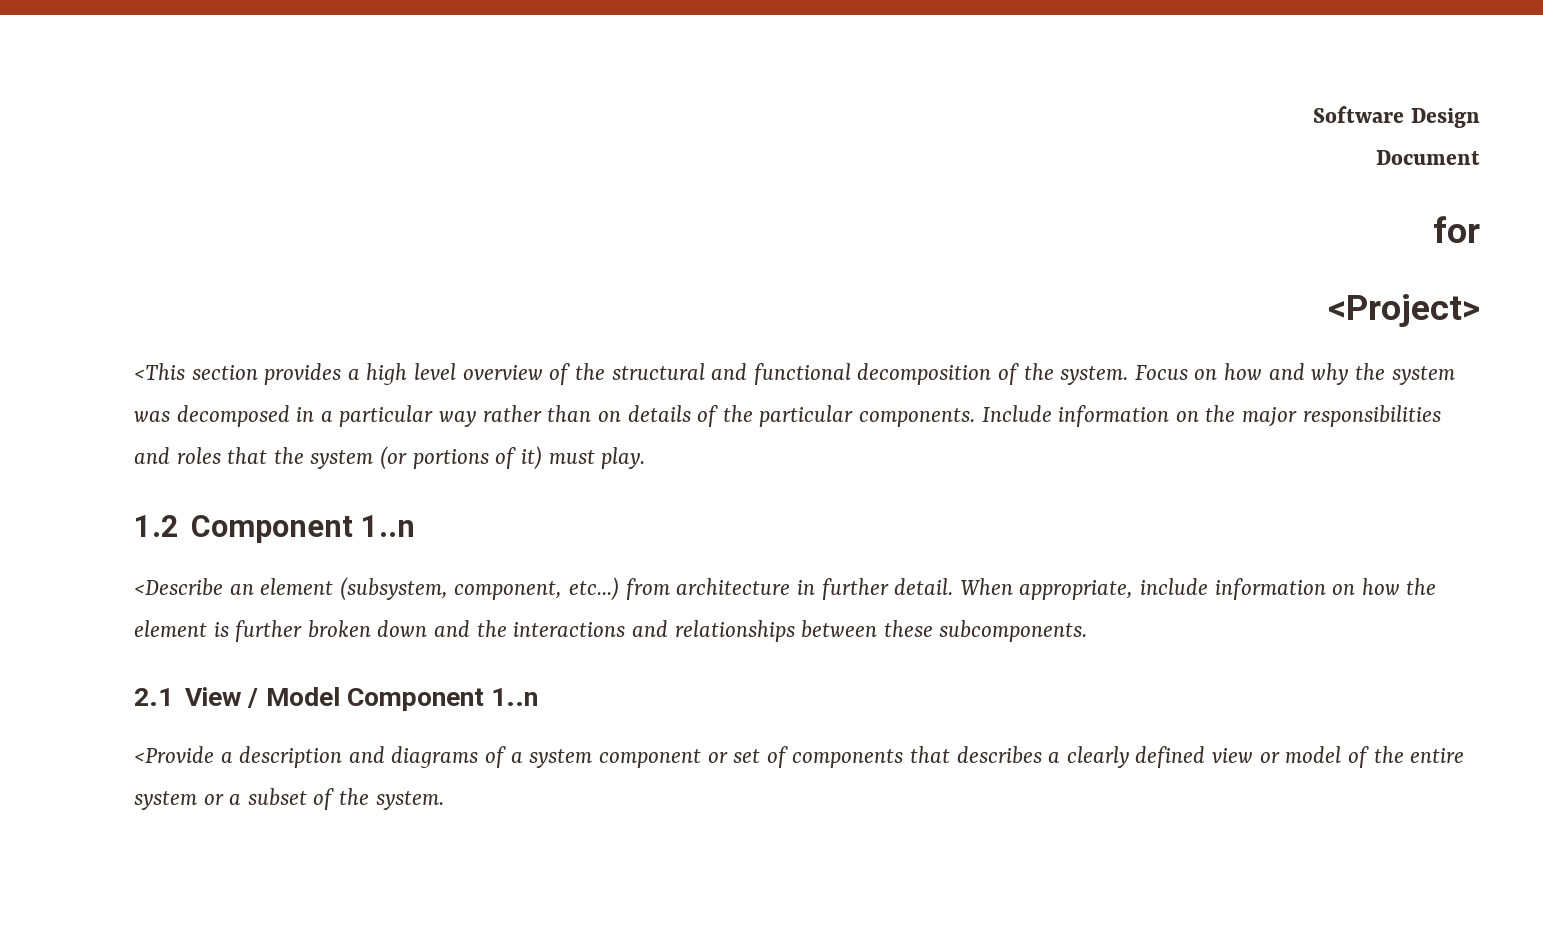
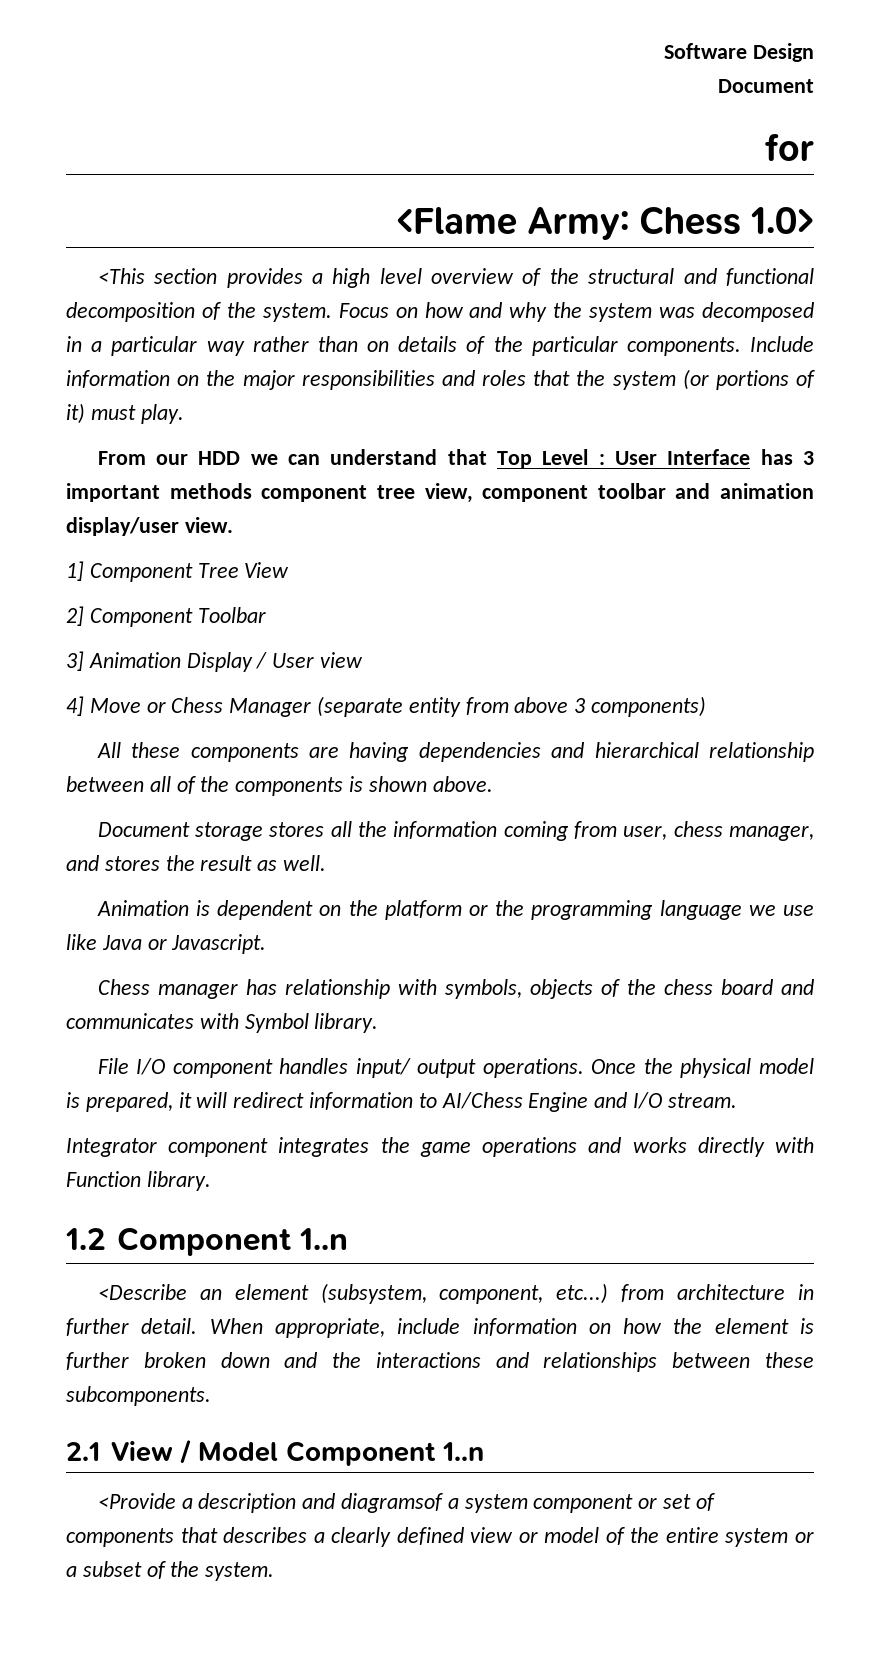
[1328,294,1480,327] <Project> -> [396,206,814,240] <Flame Army: Chess 1.0>
(646, 458) none -> [97,449,815,468] [66,483,814,503] [66,517,233,536] [66,561,290,582] [66,606,266,627] [66,651,364,672] [66,696,707,717] [96,742,814,762] [66,776,493,796] [97,821,814,841] [66,855,327,871] [96,900,815,920] [66,934,267,954] [97,979,814,999] [66,1013,379,1033] [97,1058,815,1078] [66,1092,737,1112] [66,1137,814,1157] [66,1171,211,1191] // From our HDD we can understand that Top Level : User Interface has 3 important methods component tree view, component toolbar and animation display/user view. // 1] Component Tree View // 2] Component Toolbar // 3] Animation Display / User view // 4] Move or Chess Manager (separate entity from above 3 components) // All these components are having dependencies and hierarchical relationship between all of the components is shown above. // Document storage stores all the information coming from user, chess manager, and stores the result as well. // Animation is dependent on the platform or the programming language we use like Java or Javascript. // Chess manager has relationship with symbols, objects of the chess board and communicates with Symbol library. // File I/O component handles input/ output operations. Once the physical model is prepared, it will redirect information to AI/Chess Engine and I/O stream. // Integrator component integrates the game operations and works directly with Function library.
[391,746,507,768] diagrams of -> [341,1493,444,1513] diagramsof

